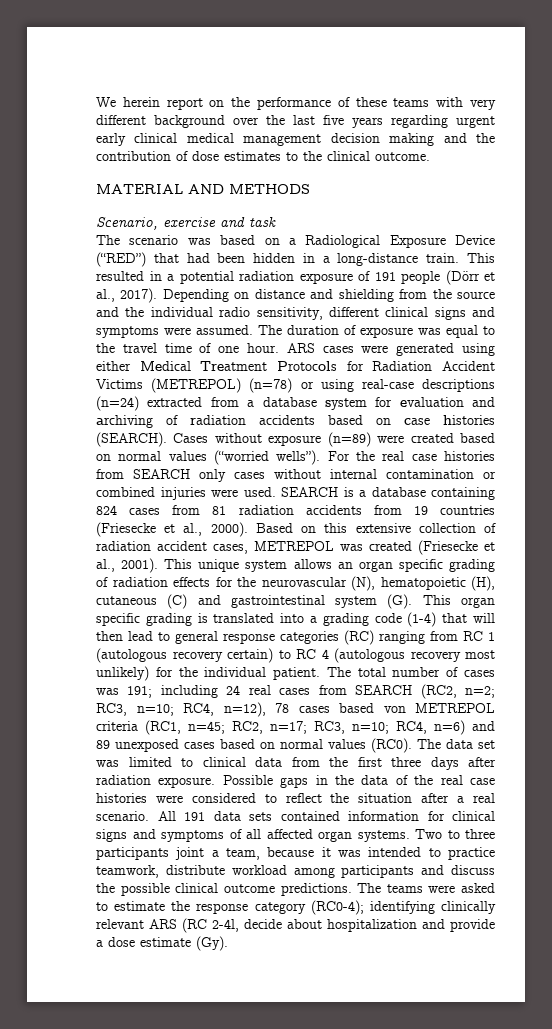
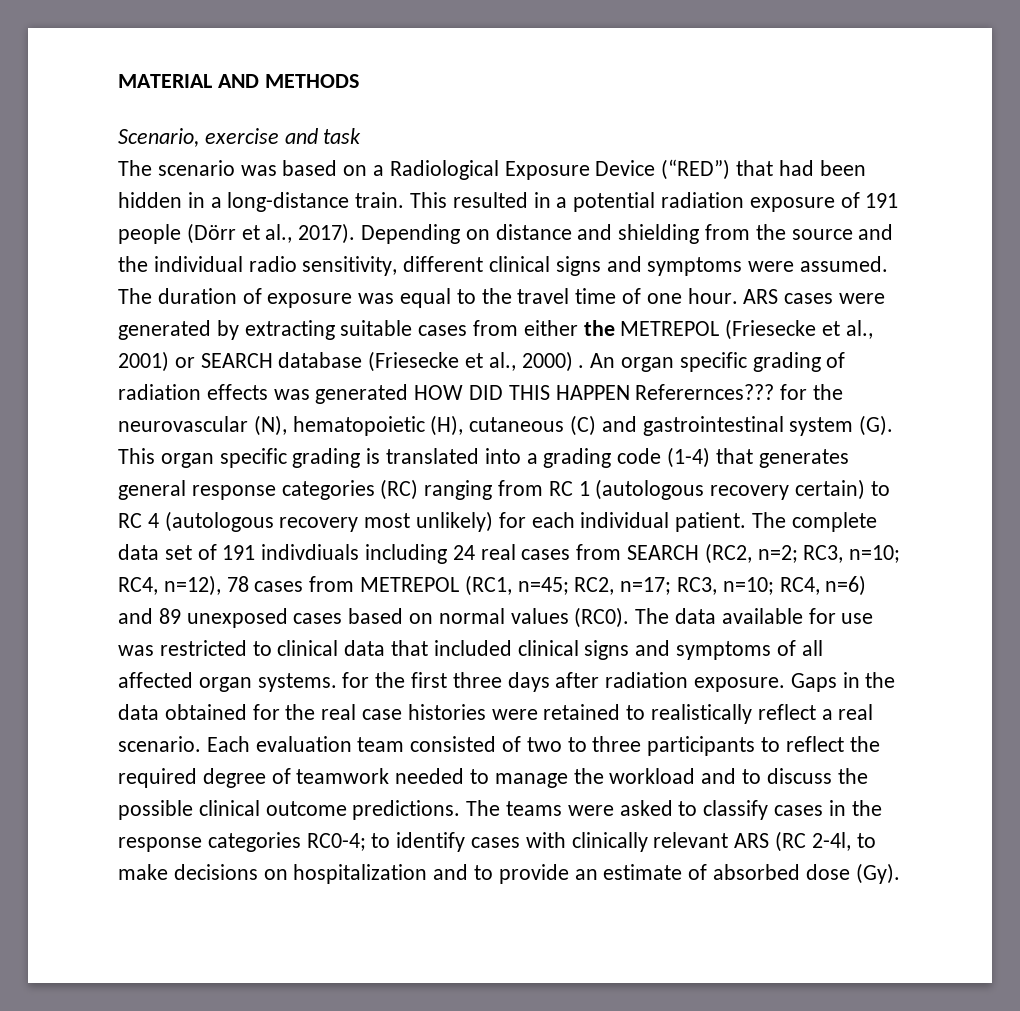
[96,97,497,110] [96,115,495,128] [96,133,495,146] [96,151,430,161] We herein report on the performance of these teams with very different background over the last five years regarding urgent early clinical medical management decision making and the contribution of dose estimates to the clinical outcome. // -> (118, 81) none
[462,343,496,356] [96,361,495,371] [96,378,495,393] [96,396,495,411] [96,415,495,428] [96,432,495,447] [96,450,495,465] [96,469,496,482] [96,487,495,500] [96,505,495,515] [96,522,497,537] [96,540,495,555] [96,558,353,573] using either Medical Treatment Protocols for Radiation Accident Victims (METREPOL) (n=78) or using real-case descriptions (n=24) extracted from a database system for evaluation and archiving of radiation accidents based on case histories (SEARCH). Cases without exposure (n=89) were created based on normal values (“worried wells”). For the real case histories from SEARCH only cases without internal contamination or combined injuries were used. SEARCH is a database containing 824 cases from 81 radiation accidents from 19 countries (Friesecke et al., 2000). Based on this extensive collection of radiation accident cases, METREPOL was created (Friesecke et al., 2001). This unique system allows an -> [216,319,873,340] [118,351,616,372] by extracting suitable cases from either the METREPOL (Friesecke et al., 2001) or SEARCH database (Friesecke et al., 2000) . An
(210, 582) none -> [273,384,775,404] was generated HOW DID THIS HAPPEN Referernces???
[473,613,496,623] [96,631,170,641] will then lead to -> [758,449,849,468] generates
[178,667,198,677] the -> [531,512,575,528] each
[357,667,495,677] [96,686,153,698] total number of cases was 191; -> [791,512,877,532] [118,544,360,560] complete data set of 191 indivdiuals
[339,703,495,713] [96,721,138,731] based von METREPOL criteria -> [309,576,460,592] from METREPOL
[478,740,495,749] [96,757,496,770] [96,775,495,788] [96,793,496,803] [96,811,445,821] set was limited to clinical data from the first three days after radiation exposure. Possible gaps in the data of the real case histories were considered to reflect the situation after a real scenario. All 191 data sets contained information for -> [721,608,874,624] [118,640,512,656] available for use was restricted to clinical data that included
[415,829,495,839] [96,847,495,860] [96,865,445,878] Two to three participants joint a team, because it was intended to practice teamwork, distribute workload among participants and -> [342,672,896,692] [118,704,874,724] [118,736,880,756] [118,768,762,788] for the first three days after radiation exposure. Gaps in the data obtained for the real case histories were retained to realistically reflect a real scenario. Each evaluation team consisted of two to three participants to reflect the required degree of teamwork needed to manage the workload and to
[114,900,435,915] estimate the response category (RC0-4); identifying -> [703,800,882,820] [118,832,566,852] classify cases in the response categories RC0-4; to identify cases with
[244,919,495,932] [96,937,191,947] decide about hospitalization and provide a dose estimate -> [856,833,876,848] [118,864,850,884] to make decisions on hospitalization and to provide an estimate of absorbed dose

